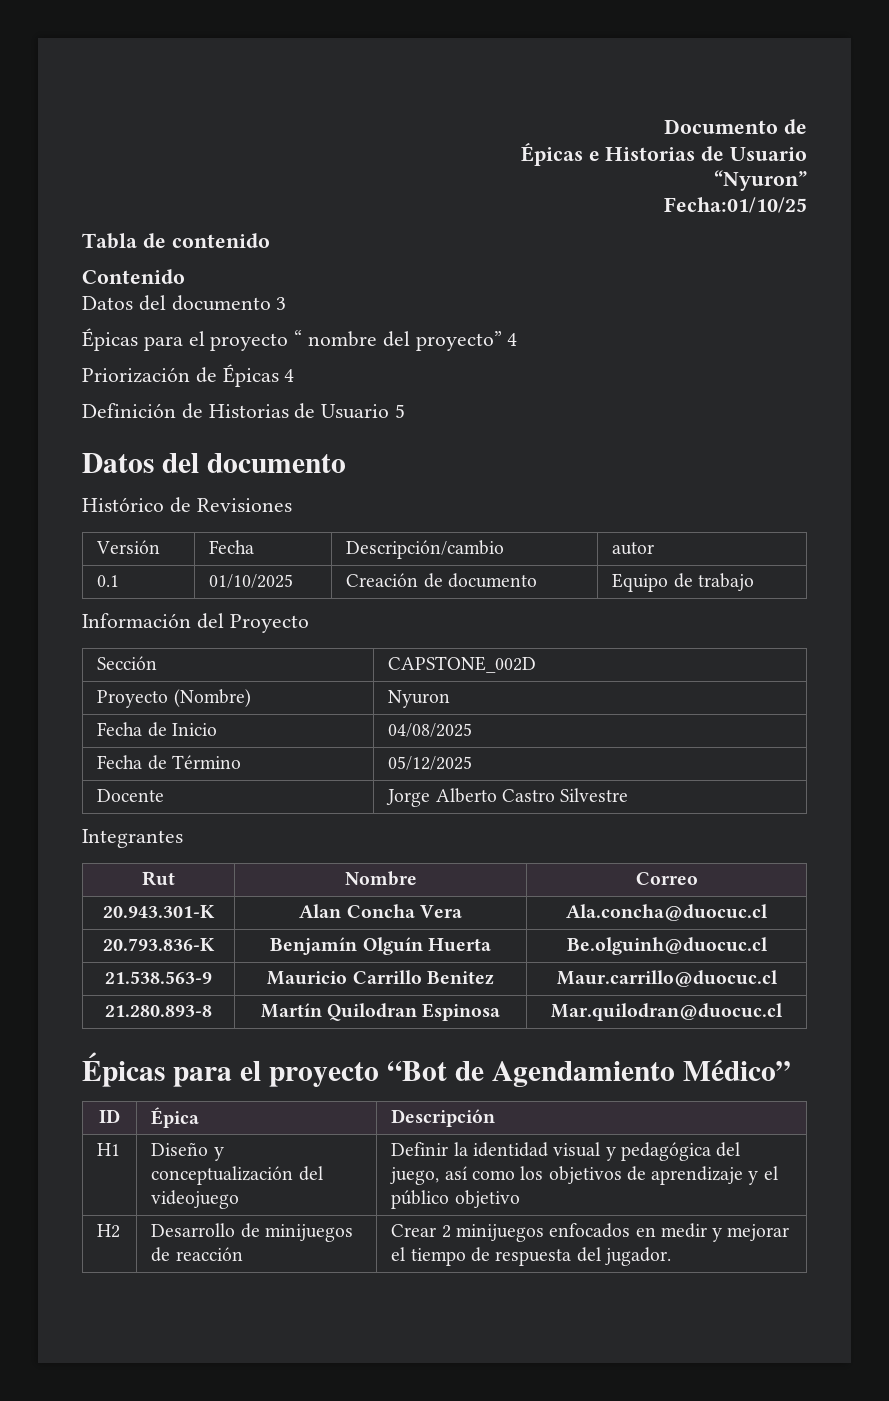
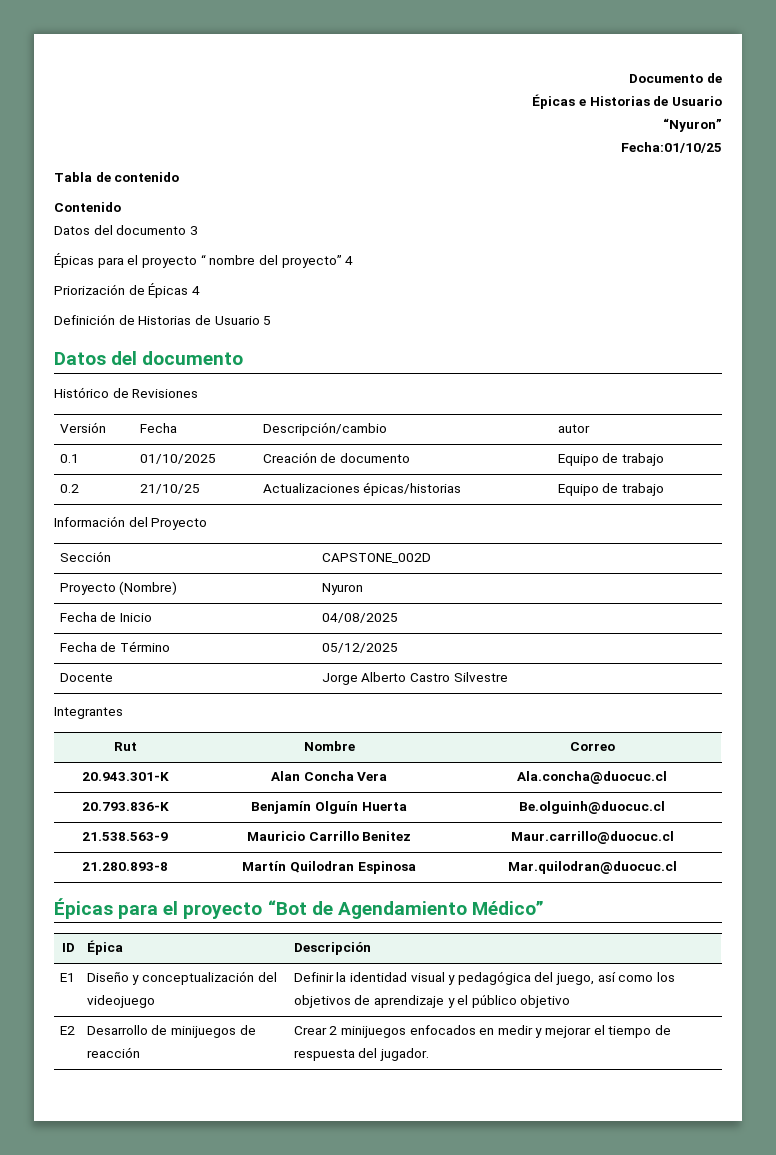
(754, 582) none -> [59,484,79,493] [139,484,200,494] [262,482,462,496] [557,483,664,496] // 0.2 | 21/10/25 | Actualizaciones épicas/historias | Equipo de trabajo
[97,1143,121,1156] H1 -> [59,973,75,982] E1
[97,1224,121,1238] H2 -> [59,1026,75,1035] E2

